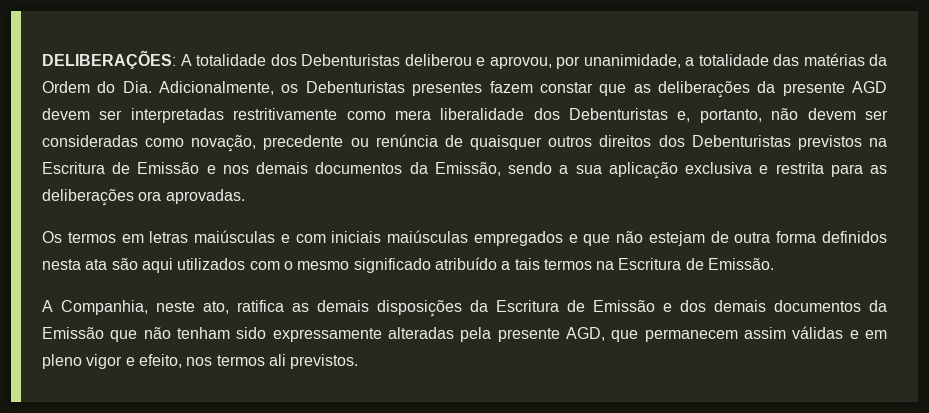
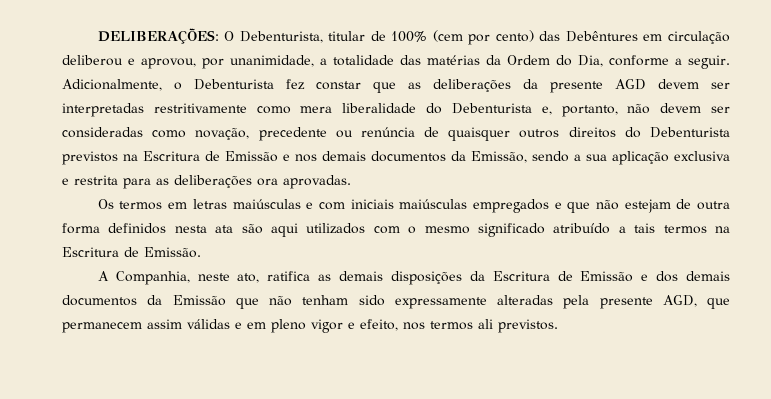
[180,54,400,66] A totalidade dos Debenturistas -> [224,30,731,45] O Debenturista, titular de 100% (cem por cento) das Debêntures em circulação
[122,81,533,96] Dia. Adicionalmente, os Debenturistas presentes fazem -> [578,55,730,69] [62,79,305,91] Dia, conforme a seguir. Adicionalmente, o Debenturista fez
[533,108,669,120] dos Debenturistas -> [426,103,532,114] do Debenturista
[658,135,791,147] dos Debenturistas -> [624,127,730,138] do Debenturista

